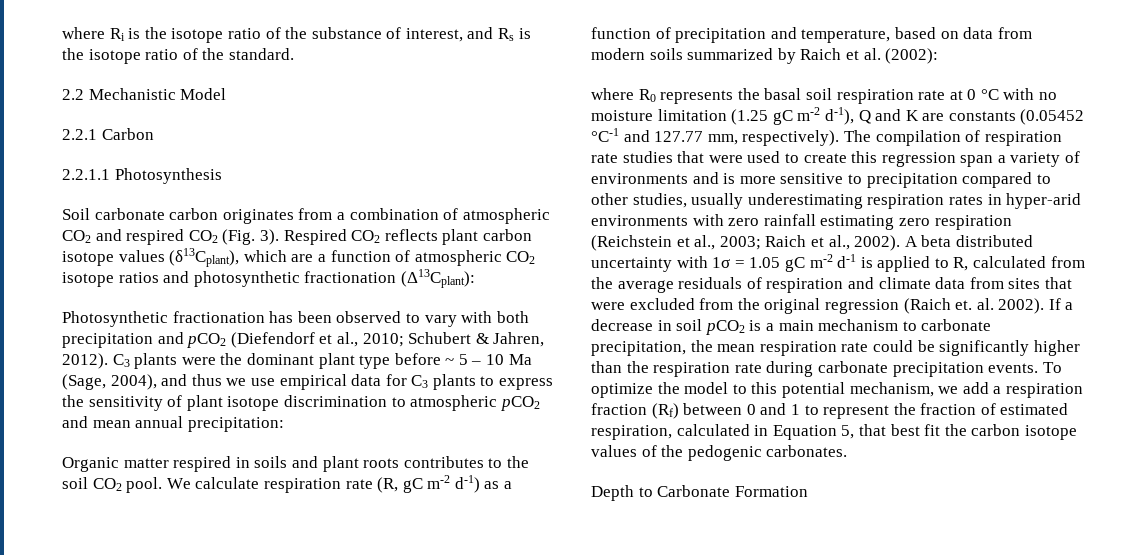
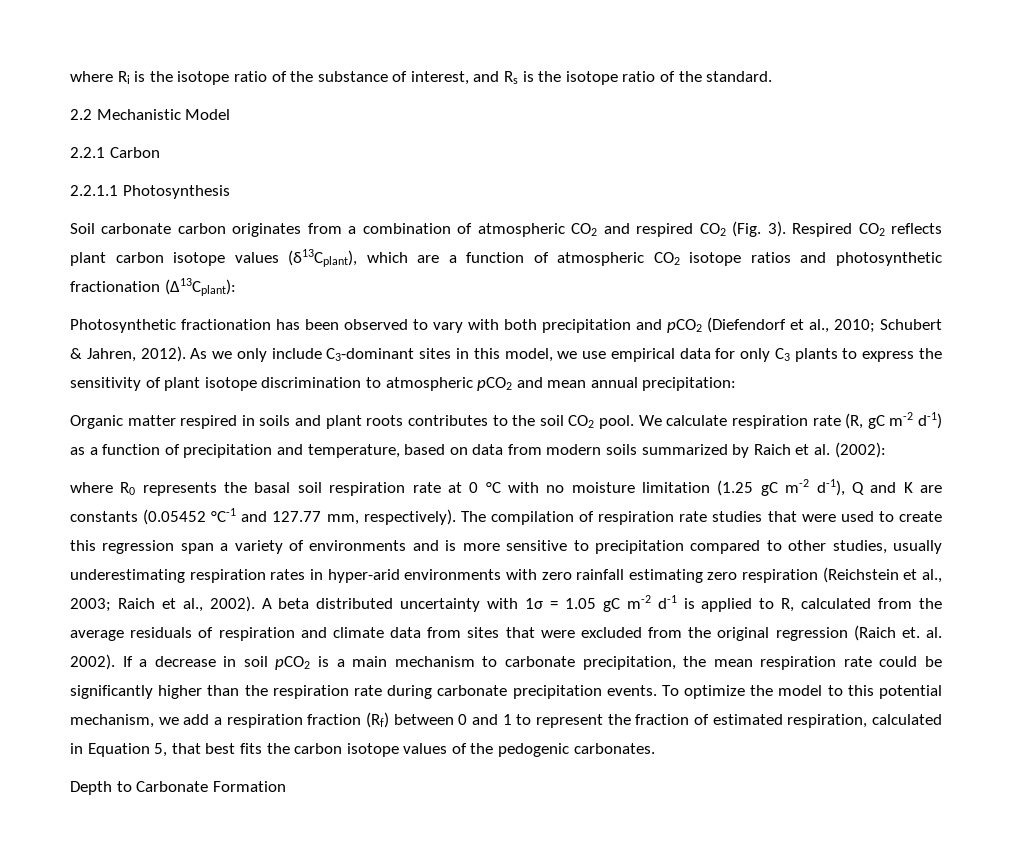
[112,353,532,369] [62,374,222,390] C3 plants were the dominant plant type before ~ 5 – 10 Ma (Sage, 2004), and thus -> [190,348,553,362] As we only include C3-dominant sites in this model,
(407, 380) none -> [740,348,771,362] only
[924,424,941,436] fit -> [239,743,262,754] fits

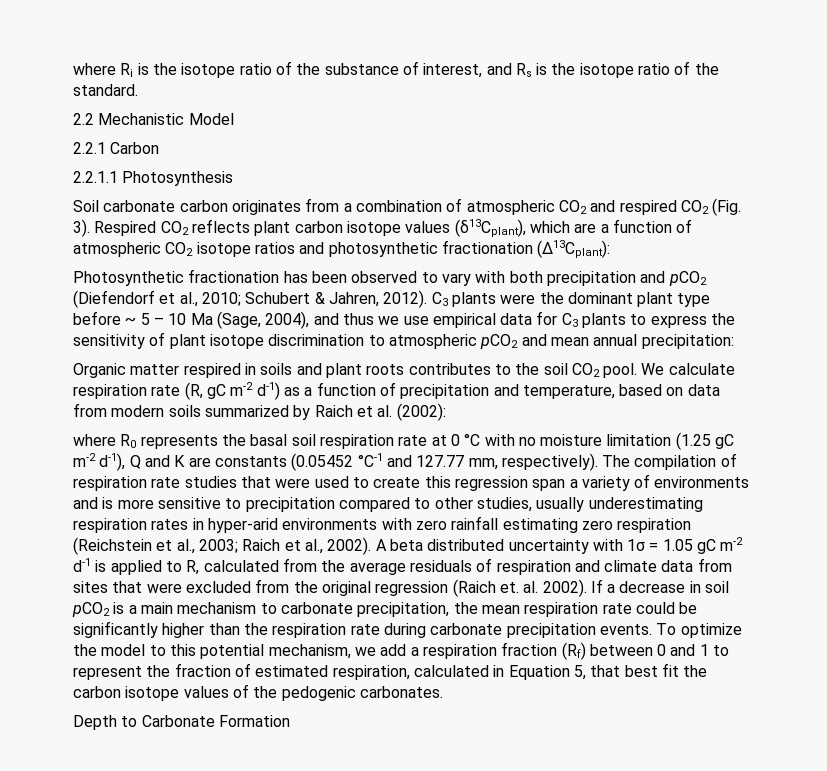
[190,348,553,362] As we only include C3-dominant sites in this model, -> [431,292,711,307] [73,311,374,329] C3 plants were the dominant plant type before ~ 5 – 10 Ma (Sage, 2004), and thus
[740,348,771,362] only -> (558, 318) none
[239,743,262,754] fits -> [661,663,679,677] fit

